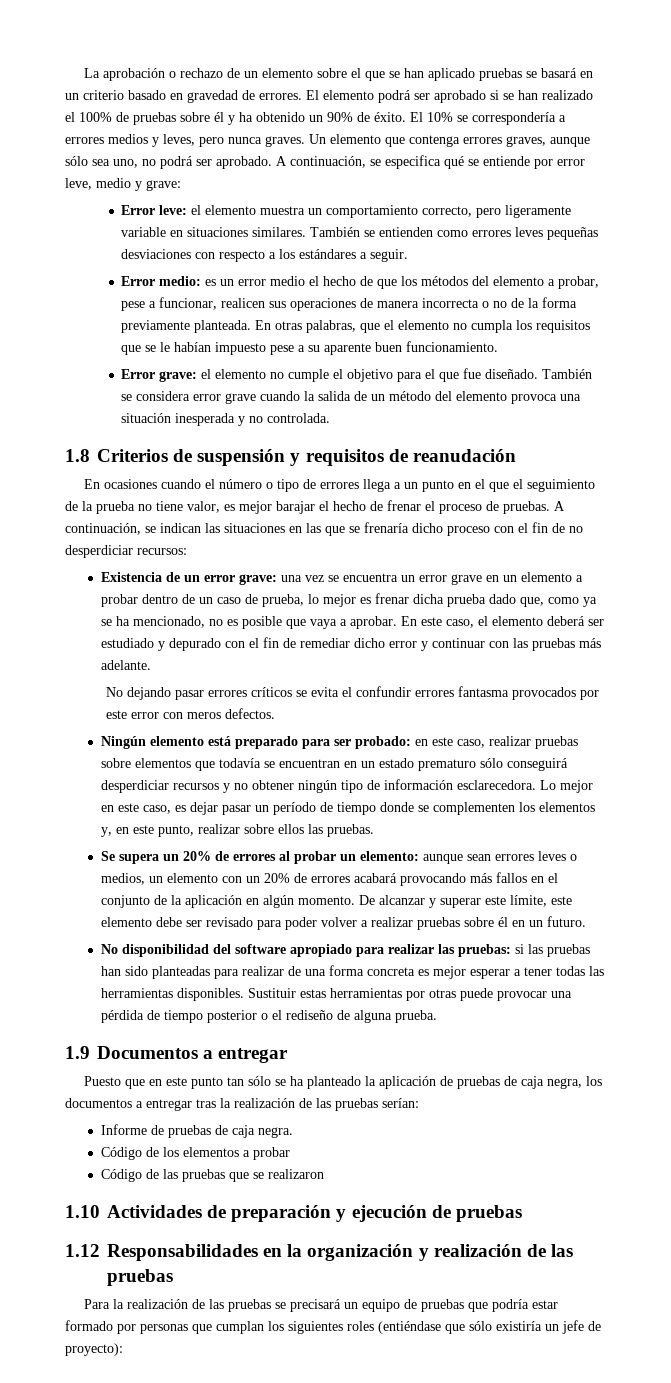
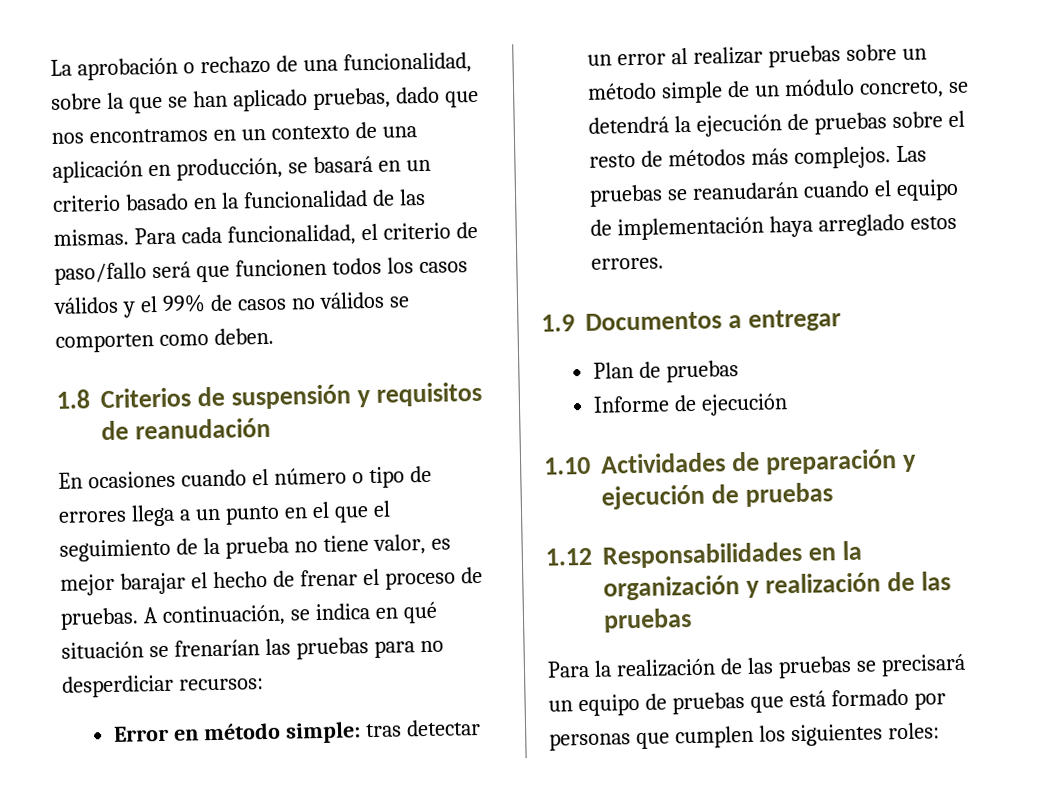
[243,68,522,81] un elemento sobre el que se han aplicado pruebas -> [302,52,472,75] [51,86,479,114] [51,121,417,144] [52,157,283,183] una funcionalidad, sobre la que se han aplicado pruebas, dado que nos encontramos en un contexto de una aplicación en producción,
[187,90,593,103] [65,112,566,125] [65,134,590,147] [65,155,585,169] [65,178,181,191] [121,205,572,218] [121,227,599,240] [121,249,409,262] [121,276,600,289] [121,297,578,311] [121,320,591,333] [121,341,499,355] [121,368,593,382] [121,391,582,404] [121,413,331,426] gravedad de errores. El elemento podrá ser aprobado si se han realizado el 100% de pruebas sobre él y ha obtenido un 90% de éxito. El 10% se correspondería a errores medios y leves, pero nunca graves. Un elemento que contenga errores graves, aunque sólo sea uno, no podrá ser aprobado. A continuación, se especifica qué se entiende por error leve, medio y grave: // Error leve: el elemento muestra un comportamiento correcto, pero ligeramente variable en situaciones similares. También se entienden como errores leves pequeñas desviaciones con respecto a los estándares a seguir. // Error medio: es un error medio el hecho de que los métodos del elemento a probar, pese a funcionar, realicen sus operaciones de manera incorrecta o no de la forma previamente planteada. En otras palabras, que el elemento no cumpla los requisitos que se le habían impuesto pese a su aparente buen funcionamiento. // Error grave: el elemento no cumple el objetivo para el que fue diseñado. También se considera error grave cuando la salida de un método del elemento provoca una situación inesperada y no controlada. -> [220,188,426,209] [53,221,478,247] [54,257,468,285] [53,291,410,318] [55,327,274,353] la funcionalidad de las mismas. Para cada funcionalidad, el criterio de paso/fallo será que funcionen todos los casos válidos y el 99% de casos no válidos se comporten como deben.
[160,522,583,536] [65,545,187,558] [100,572,583,585] [100,593,597,607] [100,616,604,629] [100,637,601,651] [100,660,151,670] [105,686,599,700] [105,708,275,719] [100,736,578,749] [100,758,568,771] [100,779,593,793] [100,802,595,815] [100,824,374,837] [100,851,577,864] [100,872,558,886] [100,895,572,908] [100,916,586,930] [100,944,590,957] [100,965,604,979] [100,988,572,1001] [100,1010,437,1023] [65,1046,289,1063] [83,1076,602,1089] [65,1098,419,1111] [100,1124,293,1138] [100,1147,290,1160] [100,1169,324,1182] indican las situaciones en las que se frenaría dicho proceso con el fin de no desperdiciar recursos: // Existencia de un error grave: una vez se encuentra un error grave en un elemento a probar dentro de un caso de prueba, lo mejor es frenar dicha prueba dado que, como ya se ha mencionado, no es posible que vaya a aprobar. En este caso, el elemento deberá ser estudiado y depurado con el fin de remediar dicho error y continuar con las pruebas más adelante. // No dejando pasar errores críticos se evita el confundir errores fantasma provocados por este error con meros defectos. // Ningún elemento está preparado para ser probado: en este caso, realizar pruebas sobre elementos que todavía se encuentran en un estado prematuro sólo conseguirá desperdiciar recursos y no obtener ningún tipo de información esclarecedora. Lo mejor en este caso, es dejar pasar un período de tiempo donde se complementen los elementos y, en este punto, realizar sobre ellos las pruebas. // Se supera un 20% de errores al probar un elemento: aunque sean errores leves o medios, un elemento con un 20% de errores acabará provocando más fallos en el conjunto de la aplicación en algún momento. De alcanzar y superar este límite, este elemento debe ser revisado para poder volver a realizar pruebas sobre él en un futuro. // No disponibilidad del software apropiado para realizar las pruebas: si las pruebas han sido planteadas para realizar de una forma concreta es mejor esperar a tener todas las herramientas disponibles. Sustituir estas herramientas por otras puede provocar una pérdida de tiempo posterior o el rediseño de alguna prueba. // 1.9 Documentos a entregar // Puesto que en este punto tan sólo se ha planteado la aplicación de pruebas de caja negra, los documentos a entregar tras la realización de las pruebas serían: // Informe de pruebas de caja negra. // Código de los elementos a probar // Código de las pruebas que se realizaron -> [314,601,438,624] [61,637,444,660] [62,674,264,698] [113,718,481,744] [587,44,927,68] [587,78,969,104] [588,110,965,137] [589,145,927,169] [589,178,959,207] [590,213,957,241] [591,257,665,270] [541,309,841,332] [593,360,739,383] [593,393,788,416] indica en qué situación se frenarían las pruebas para no desperdiciar recursos: // Error en método simple: tras detectar un error al realizar pruebas sobre un método simple de un módulo concreto, se detendrá la ejecución de pruebas sobre el resto de métodos más complejos. Las pruebas se reanudarán cuando el equipo de implementación haya arreglado estos errores. // 1.9 Documentos a entregar // Plan de pruebas // Informe de ejecución
[491,1299,558,1312] podría estar -> [788,690,826,708] está
[216,1321,264,1334] cumplan -> [674,725,754,749] cumplen
[347,1320,601,1334] [65,1343,123,1356] roles (entiéndase que sólo existiría un jefe de proyecto): -> [887,722,940,740] roles:

